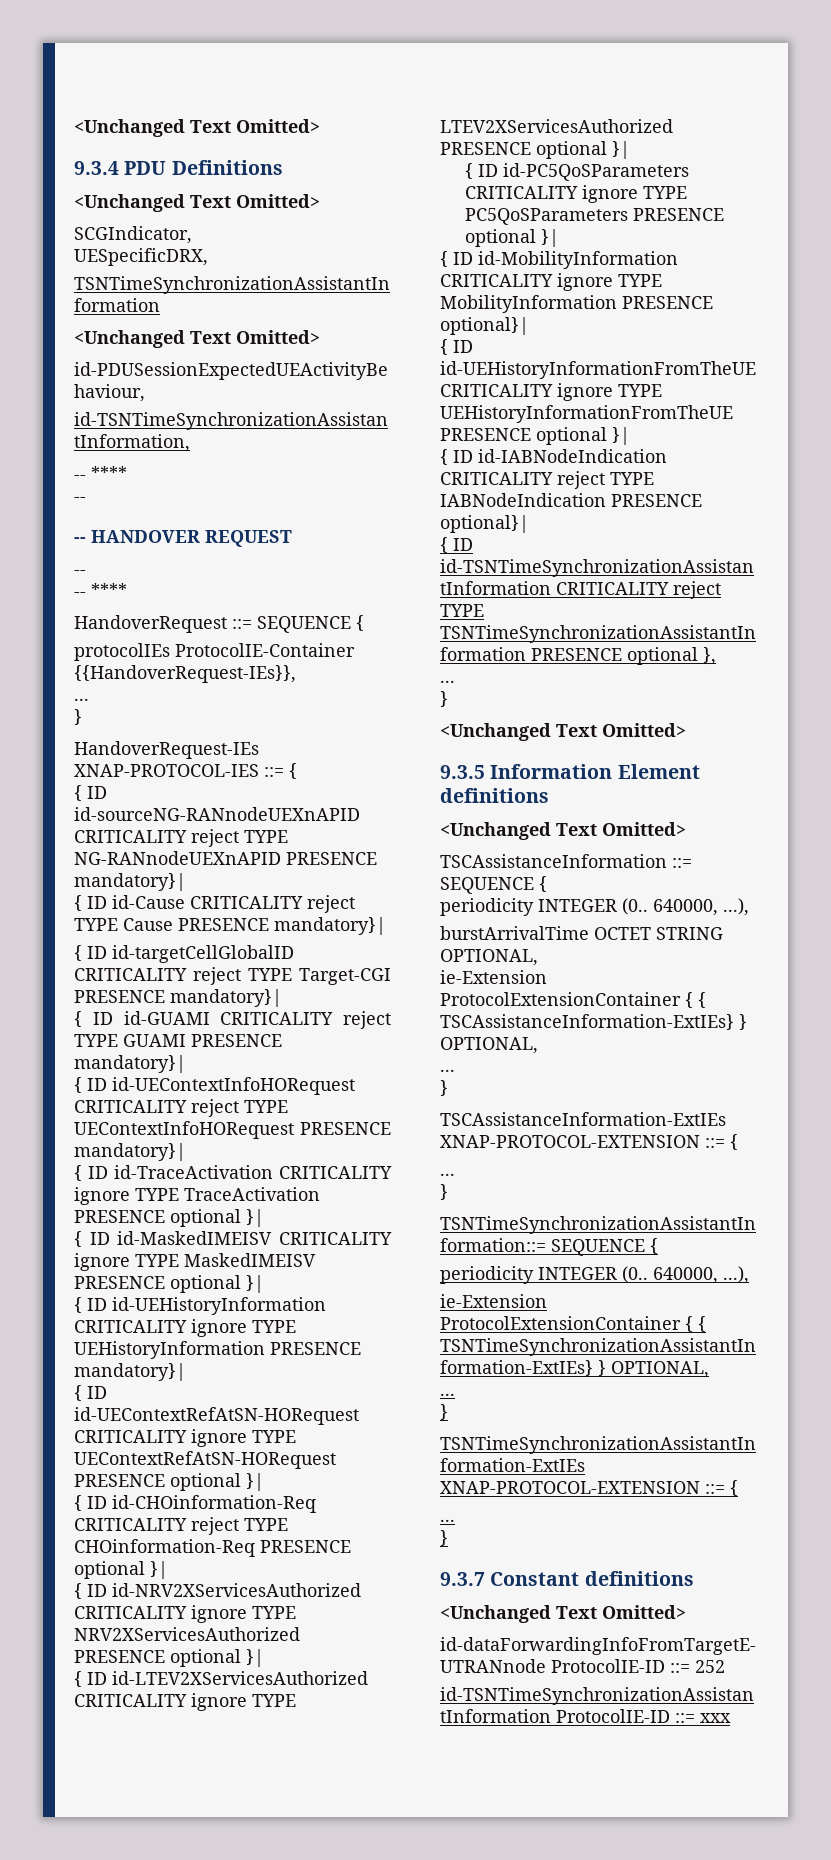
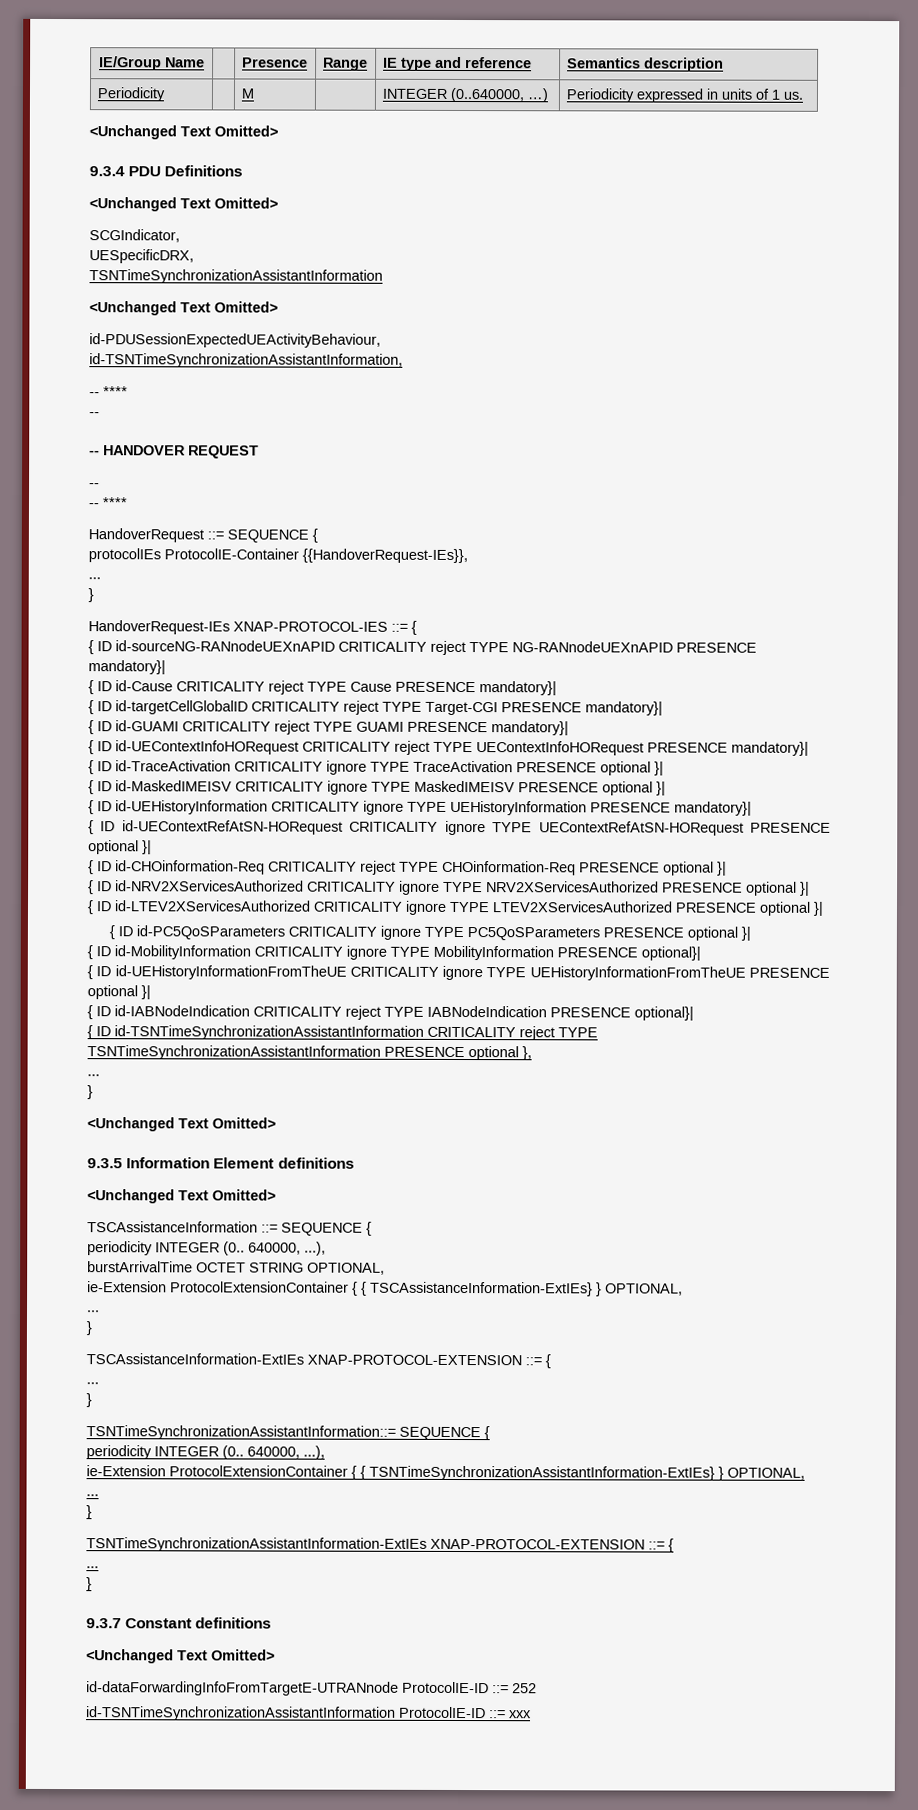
(74, 128) none -> [99,56,205,71] [241,57,308,68] [322,57,368,71] [382,56,532,71] [566,57,724,72] [96,87,165,102] [240,88,254,99] [381,87,548,103] [565,88,803,103] IE/Group Name | | Presence | Range | IE type and reference | Semantics description // Periodicity | | M | | INTEGER (0..640000, …) | Periodicity expressed in units of 1 us. //

